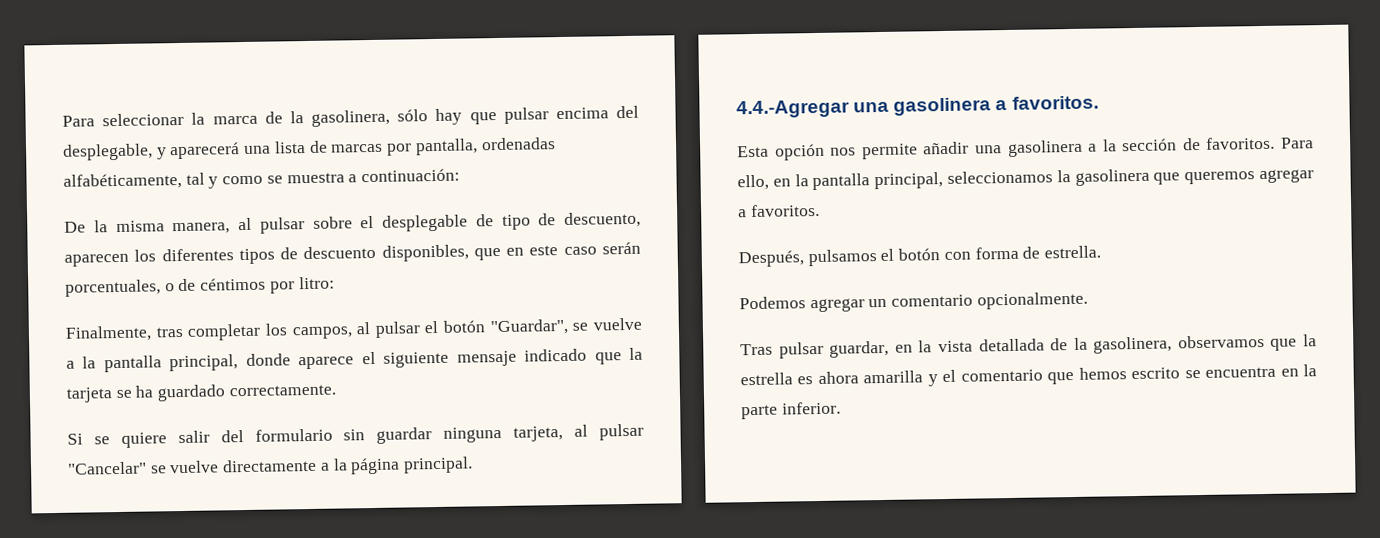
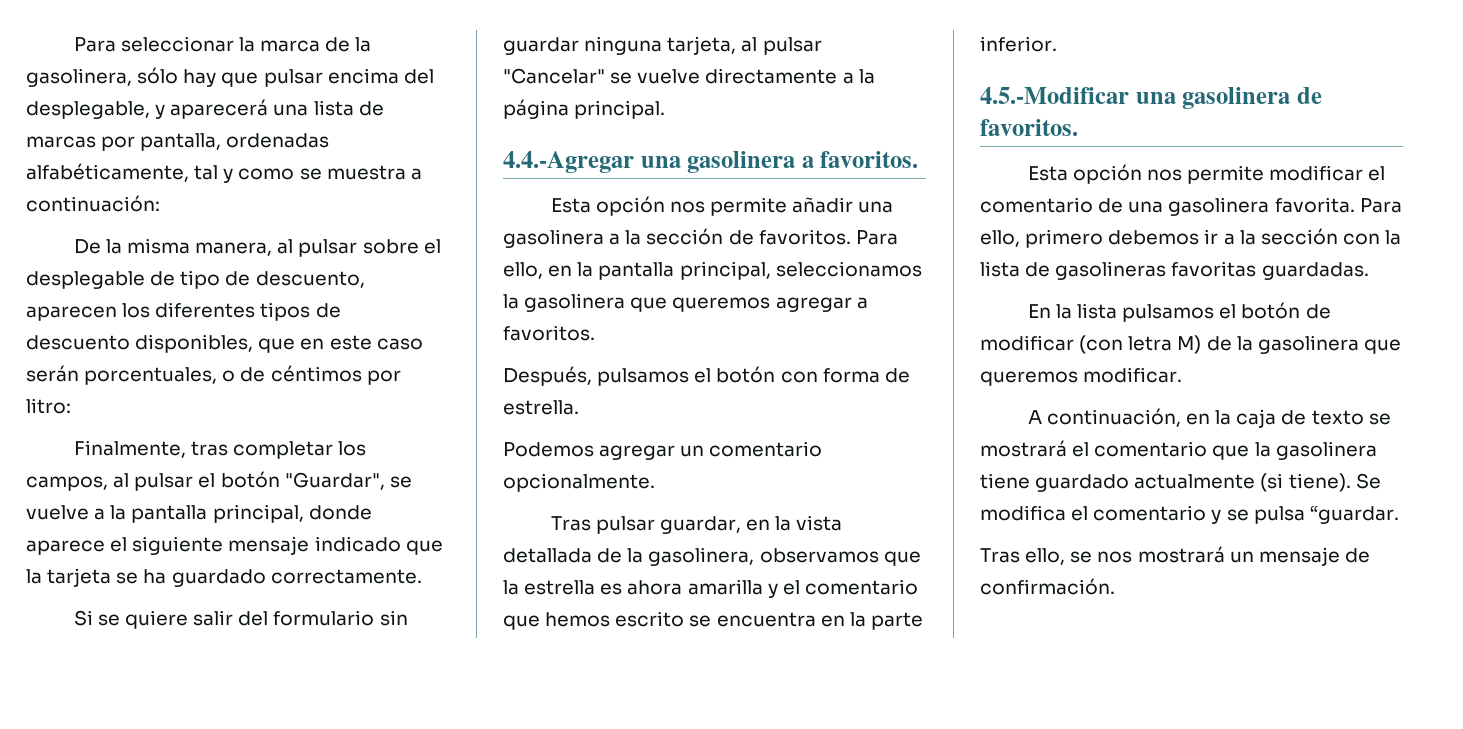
(841, 408) none -> [980,87,1322,109] [980,119,1078,136] [1027,164,1386,184] [980,197,1402,216] [980,228,1402,248] [980,261,1369,280] [1027,302,1331,322] [980,335,1401,354] [980,367,1183,386] [1027,408,1391,428] [980,440,1377,460] [980,473,1381,492] [980,505,1399,524] [980,546,1370,566] [980,578,1115,595] // 4.5.-Modificar una gasolinera de favoritos. // Esta opción nos permite modificar el comentario de una gasolinera favorita. Para ello, primero debemos ir a la sección con la lista de gasolineras favoritas guardadas. // En la lista pulsamos el botón de modificar (con letra M) de la gasolinera que queremos modificar. // A continuación, en la caja de texto se mostrará el comentario que la gasolinera tiene guardado actualmente (si tiene). Se modifica el comentario y se pulsa “guardar. // Tras ello, se nos mostrará un mensaje de confirmación.

